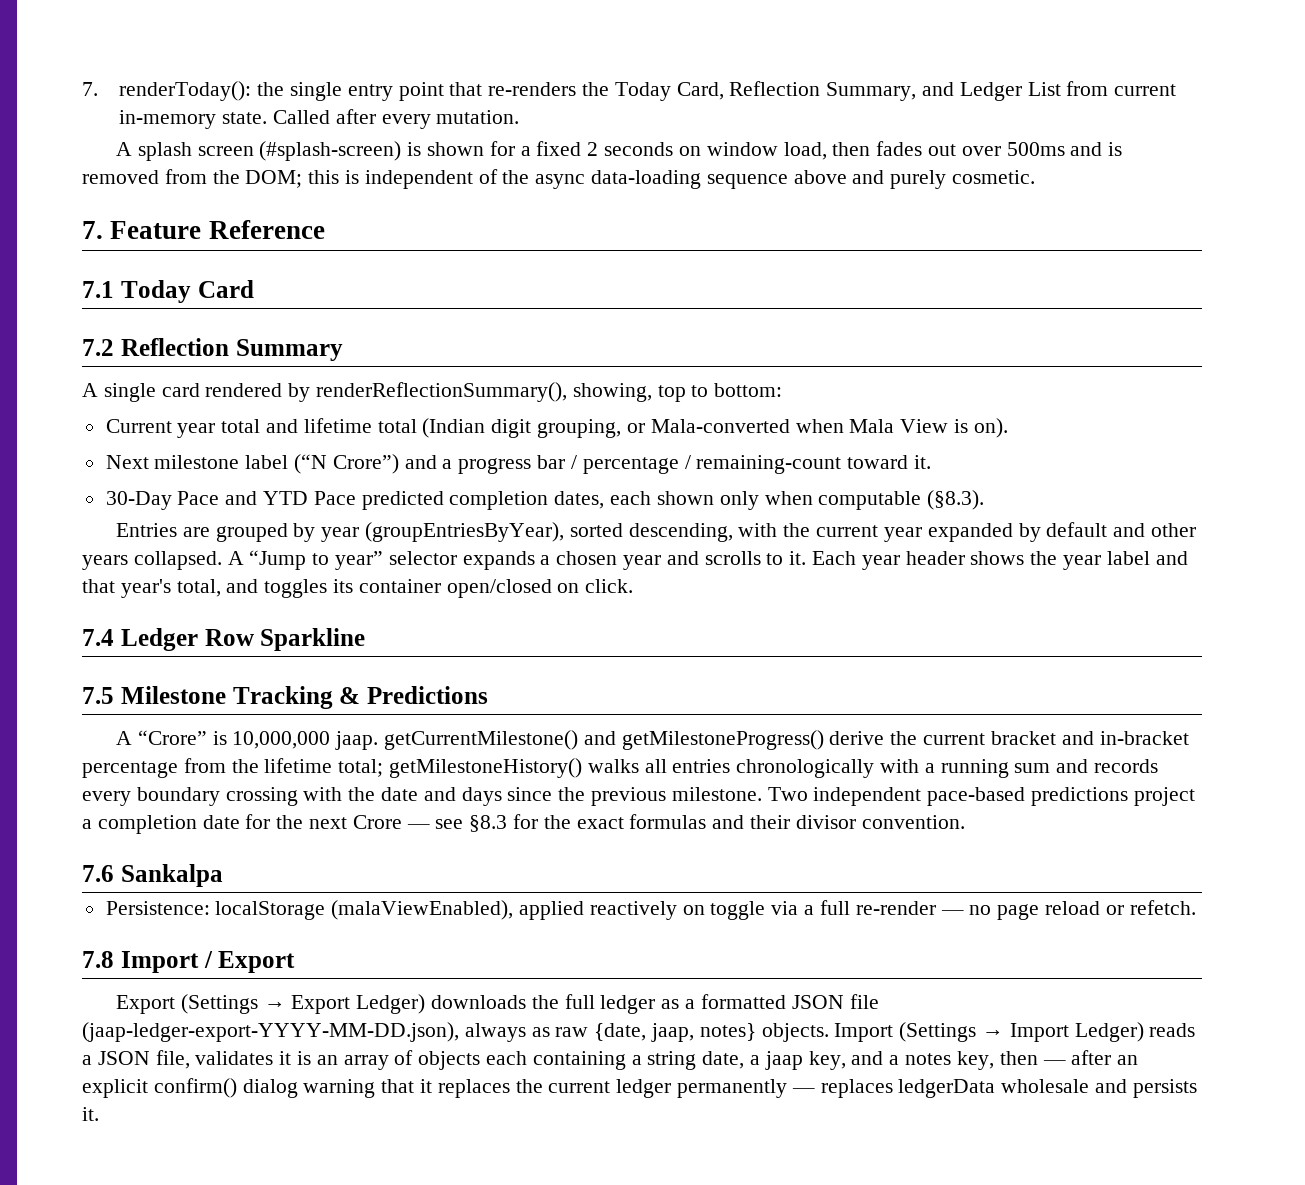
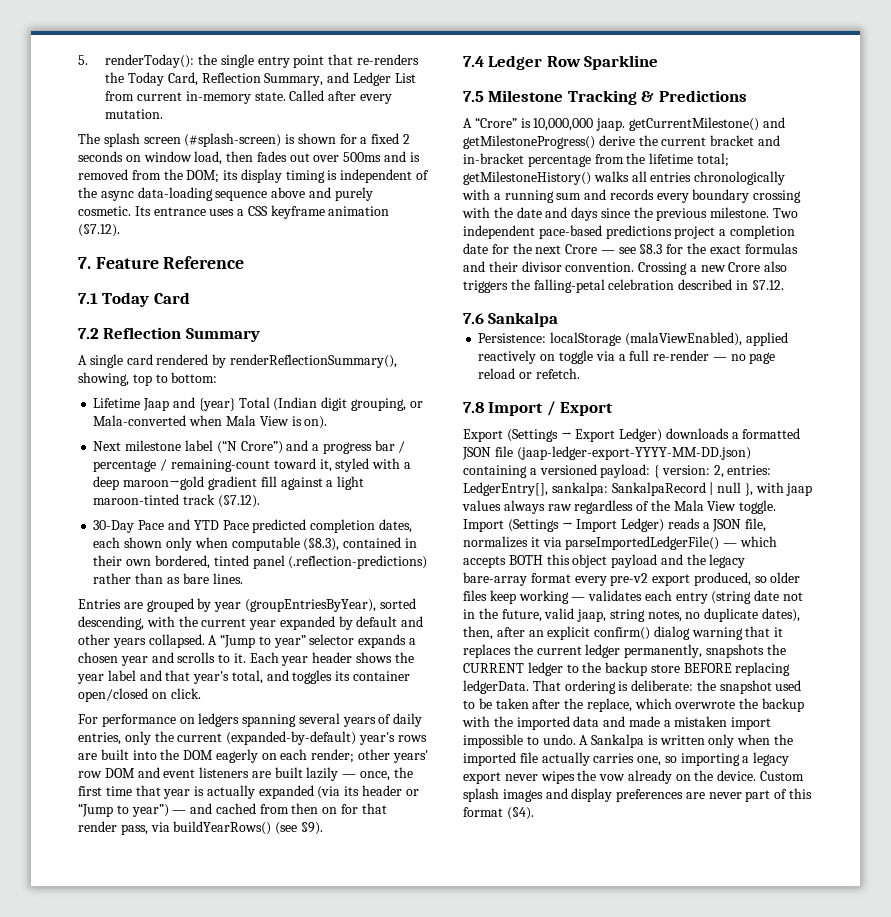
[82,82,98,96] 7. -> [78,55,88,65] 5.
[116,142,133,156] A -> [78,133,100,144] The
[308,170,340,184] this -> [223,169,325,183] its display timing
(1036, 177) none -> [134,205,390,219] [78,224,120,237] Its entrance uses a CSS keyframe animation (§7.12).
[105,418,417,438] Current year total and lifetime total -> [93,397,270,411] Lifetime Jaap and {year} Total
[913,455,931,469] it. -> [319,458,411,472] [93,476,365,490] [93,494,260,508] it, styled with a deep maroon→gold gradient fill against a light maroon-tinted track (§7.12).
[927,490,985,510] (§8.3). -> [303,537,417,551] [93,555,428,569] [93,573,243,584] (§8.3), contained in their own bordered, tinted panel (.reflection-predictions) rather than as bare lines.
(634, 586) none -> [78,713,423,727] [78,731,427,745] [78,749,428,763] [78,767,413,781] [78,785,419,799] [78,803,387,817] [78,821,323,835] // For performance on ledgers spanning several years of daily entries, only the current (expanded-by-default) year's rows are built into the DOM eagerly on each render; other years' row DOM and event listeners are built lazily — once, the first time that year is actually expanded (via its header or “Jump to year”) — and cached from then on for that render pass, via buildYearRows() (see §9).
(965, 822) none -> [638,261,788,275] [463,279,784,293] Crossing a new Crore also triggers the falling-petal celebration described in §7.12.
[531,994,879,1014] [82,1022,829,1042] the full ledger as a formatted JSON file (jaap-ledger-export-YYYY-MM-DD.json), always as raw {date, jaap, notes} objects. -> [731,428,801,439] [462,446,751,460] [463,464,772,478] [463,482,813,496] [462,500,777,514] a formatted JSON file (jaap-ledger-export-YYYY-MM-DD.json) containing a versioned payload: { version: 2, entries: LedgerEntry[], sankalpa: SankalpaRecord | null }, with jaap values always raw regardless of the Mala View toggle.
[195,1050,1066,1070] validates it is an array of objects each containing a string date, a jaap key, and a notes key, then — -> [463,536,777,550] [463,554,746,568] [463,572,801,586] [463,590,804,604] [463,608,801,622] [463,626,493,640] normalizes it via parseImportedLedgerFile() — which accepts BOTH this object payload and the legacy bare-array format every pre-v2 export produced, so older files keep working — validates each entry (string date not in the future, valid jaap, string notes, no duplicate dates), then,
[677,1079,1197,1098] [82,1107,99,1121] permanently — replaces ledgerData wholesale and persists it. -> [624,644,786,658] [463,662,791,676] [463,680,802,694] [463,698,805,712] [462,716,772,730] [463,734,794,748] [463,752,790,766] [463,770,805,784] [463,788,813,802] [463,807,534,820] permanently, snapshots the CURRENT ledger to the backup store BEFORE replacing ledgerData. That ordering is deliberate: the snapshot used to be taken after the replace, which overwrote the backup with the imported data and made a mistaken import impossible to undo. A Sankalpa is written only when the imported file actually carries one, so importing a legacy export never wipes the vow already on the device. Custom splash images and display preferences are never part of this format (§4).

